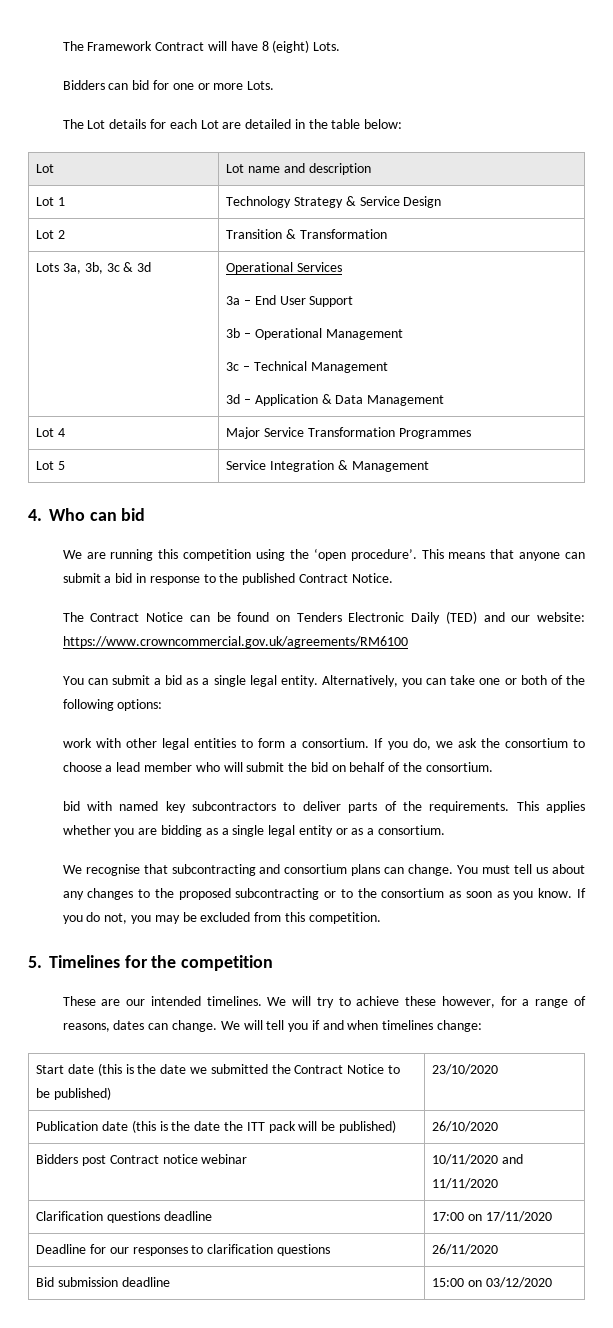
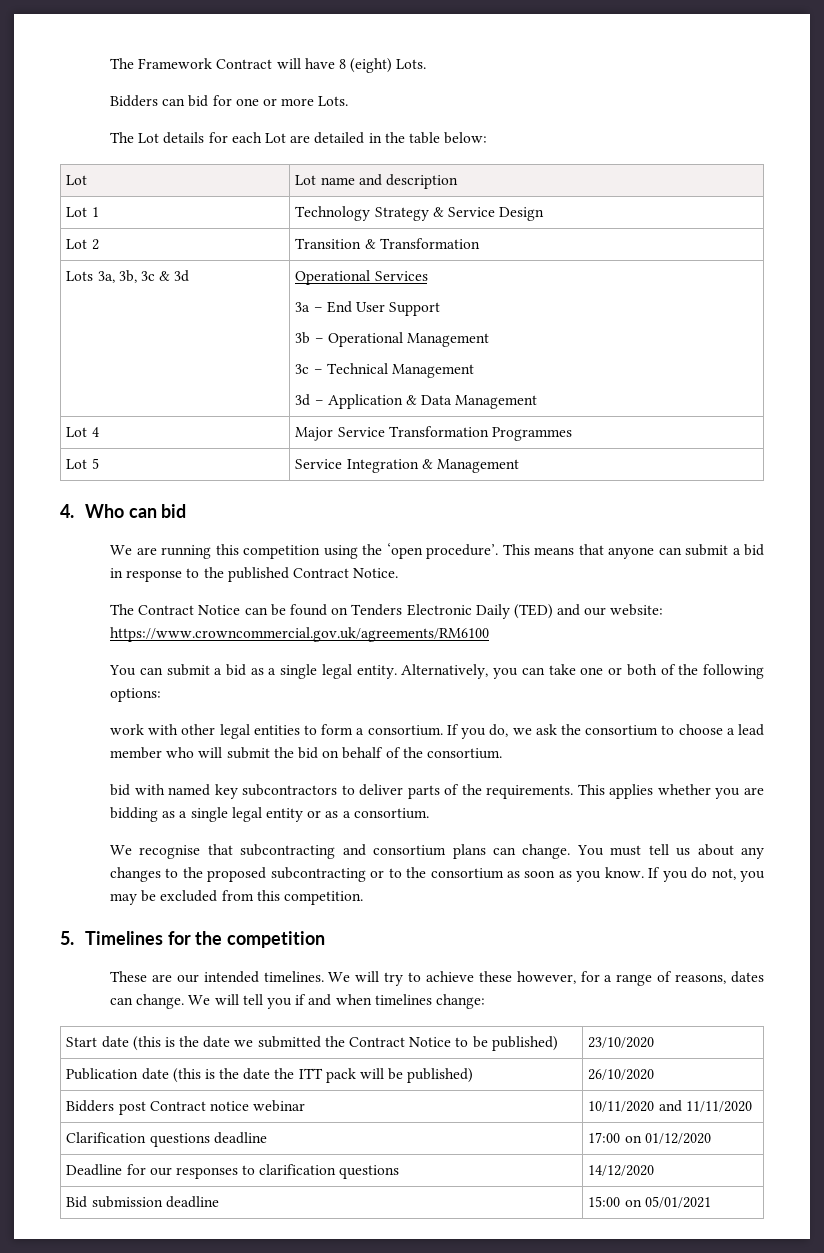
[485,1211,552,1222] 17/11/2020 -> [644,1133,711,1144] 01/12/2020
[432,1244,499,1255] 26/11/2020 -> [588,1165,655,1176] 14/12/2020
[485,1277,552,1288] 03/12/2020 -> [644,1196,711,1208] 05/01/2021

